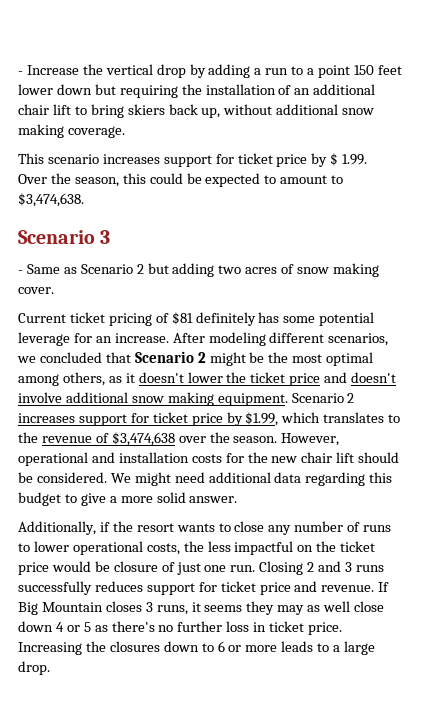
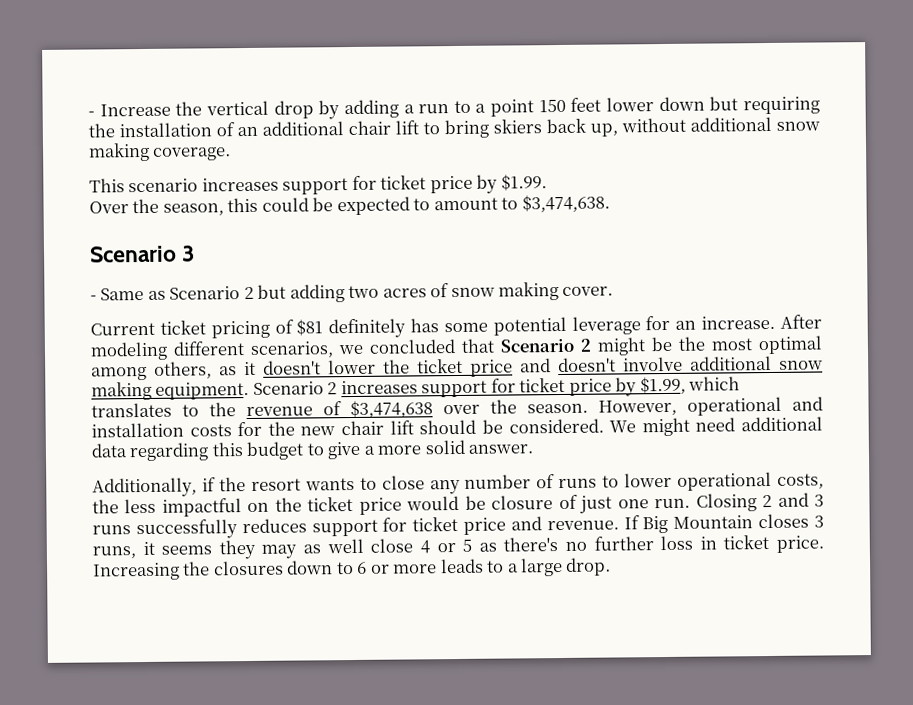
[330,153,368,166] $ 1.99. -> [500,174,547,191] $1.99.
[18,621,53,632] down -> (414, 545) none

